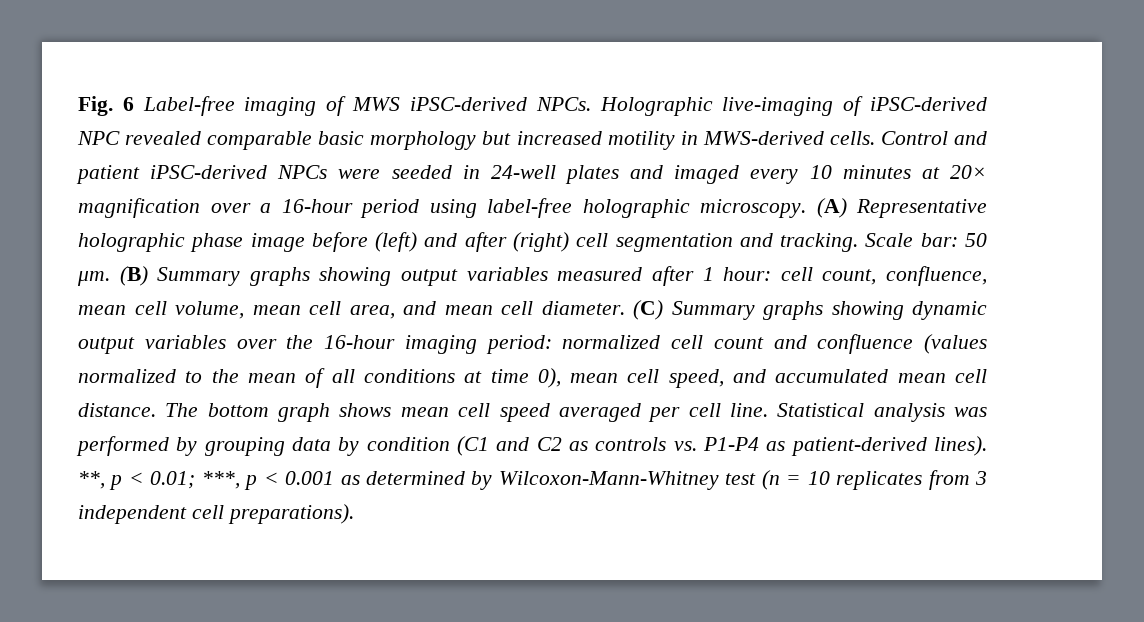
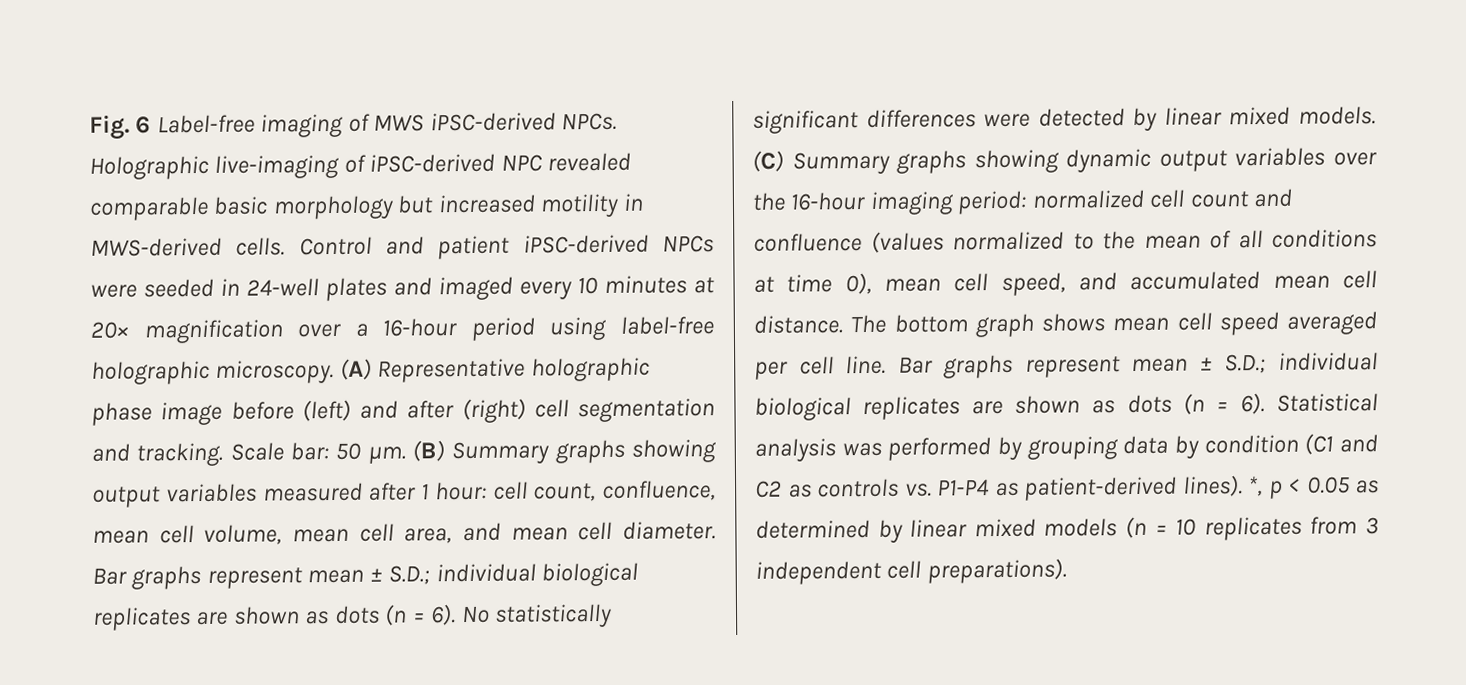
(625, 308) none -> [92,562,639,590] [92,603,613,631] [752,106,1376,134] Bar graphs represent mean ± S.D.; individual biological replicates are shown as dots (n = 6). No statistically significant differences were detected by linear mixed models.
(768, 410) none -> [897,352,1378,379] [754,393,1265,421] Bar graphs represent mean ± S.D.; individual biological replicates are shown as dots (n = 6).
[78,471,757,490] **, p < 0.01; ***, p < 0.001 as determined by Wilcoxon-Mann-Whitney test -> [1248,476,1379,499] [755,518,1118,543] *, p < 0.05 as determined by linear mixed models

